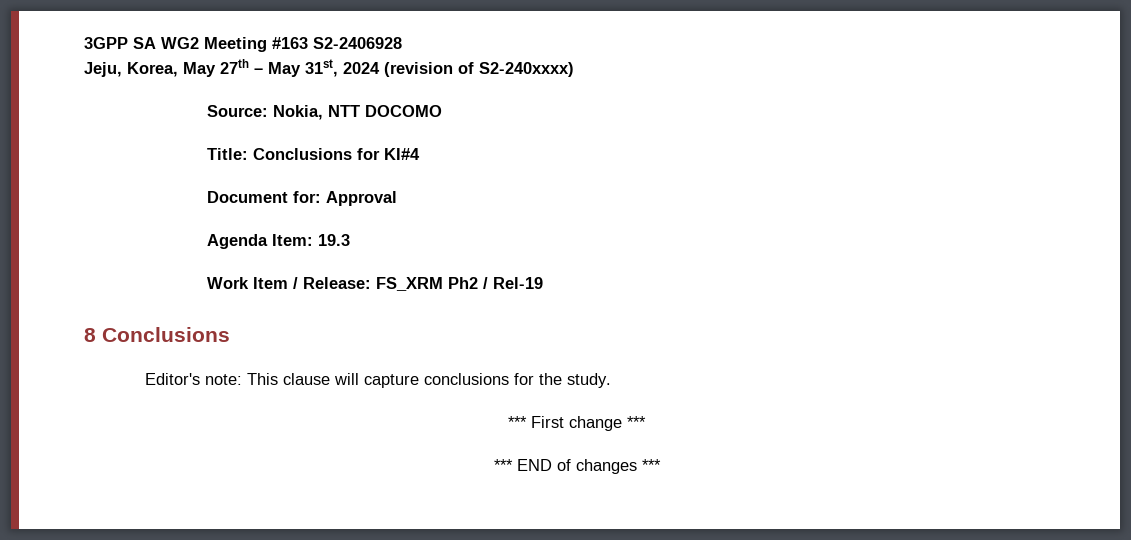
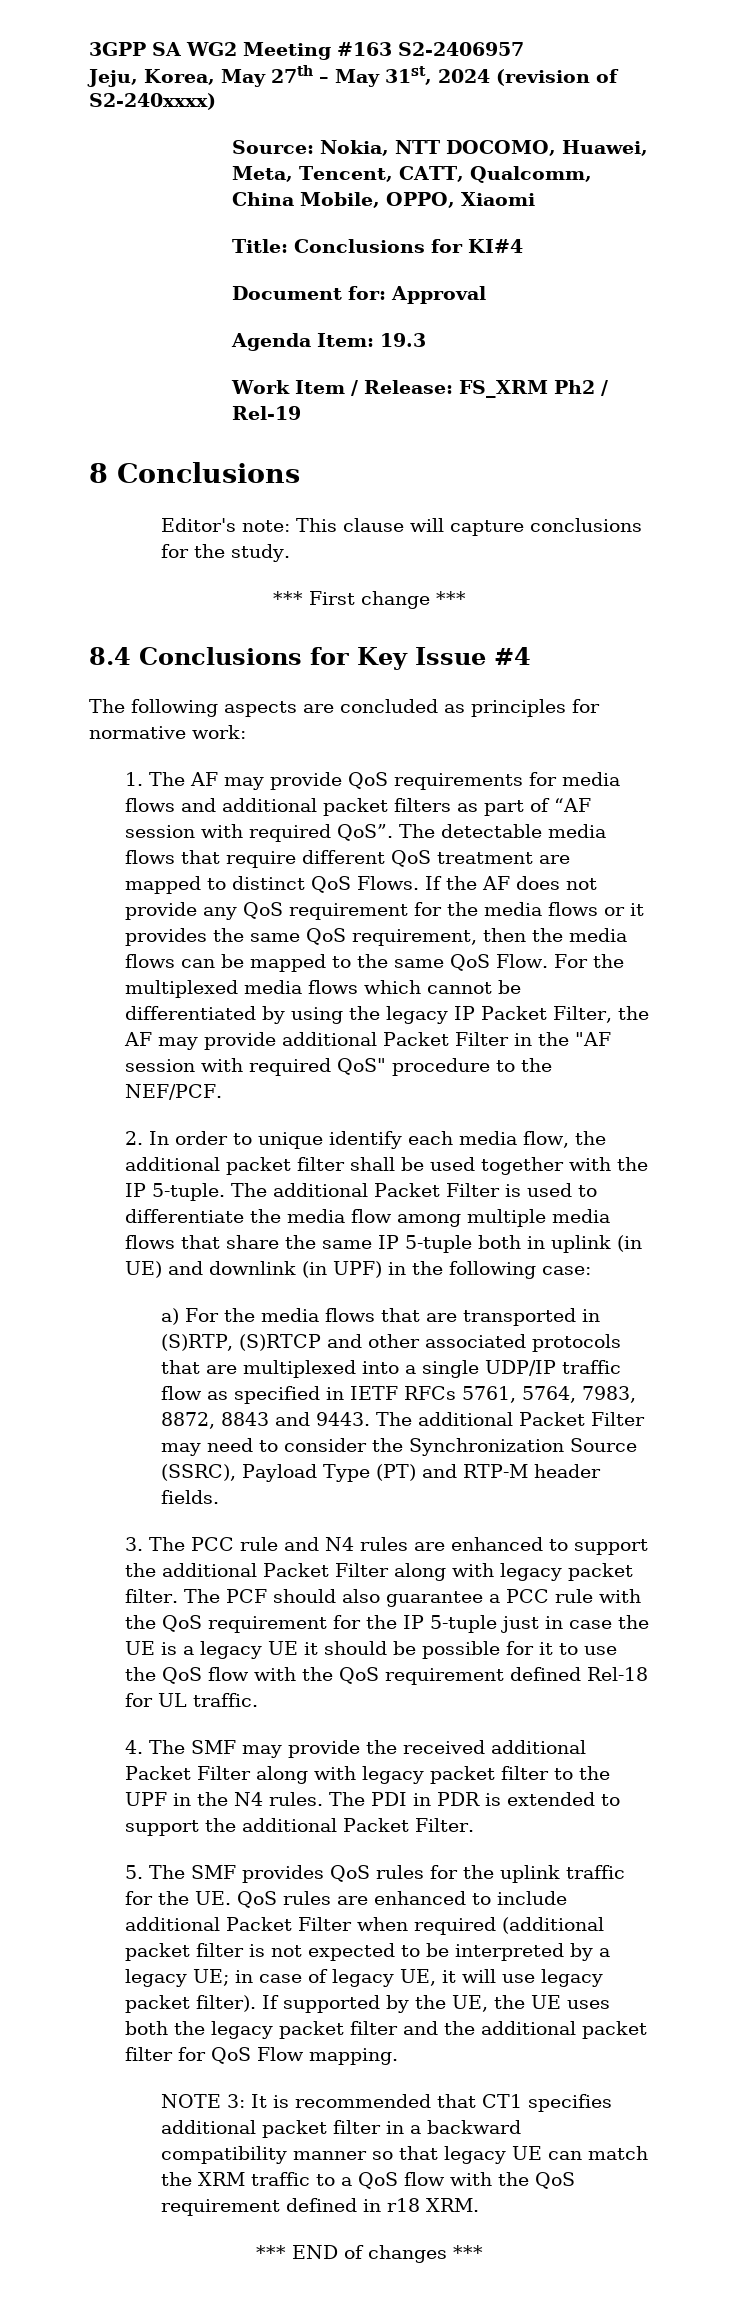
[313,37,402,49] S2-2406928 -> [398,42,524,56] S2-2406957
[364,105,442,117] DOCOMO -> [446,140,649,156] [232,166,592,183] [232,192,536,208] DOCOMO, Huawei, Meta, Tencent, CATT, Qualcomm, China Mobile, OPPO, Xiaomi
(646, 422) none -> [89,647,531,670] [89,699,600,717] [89,725,246,739] [124,772,620,790] [124,798,591,816] [124,824,606,842] [124,850,570,868] [124,876,597,894] [124,902,644,920] [124,928,627,946] [124,954,624,972] [124,980,521,998] [124,1006,649,1024] [123,1032,611,1050] [124,1058,552,1076] [124,1084,222,1100] [124,1131,606,1149] [124,1157,648,1175] [124,1183,597,1201] [124,1209,610,1227] [124,1235,642,1253] [124,1261,591,1279] [160,1308,600,1326] [160,1334,622,1352] [160,1360,621,1378] [160,1386,636,1404] [160,1412,645,1429] [160,1438,637,1456] [160,1464,601,1482] [160,1490,219,1504] [124,1537,648,1555] [124,1563,633,1581] [124,1589,641,1607] [124,1615,649,1633] [124,1641,617,1659] [124,1667,648,1685] [124,1693,258,1707] [124,1740,586,1758] [124,1766,610,1784] [124,1792,620,1806] [124,1818,474,1836] [124,1865,625,1883] [124,1891,567,1908] [124,1917,604,1935] [124,1943,610,1961] [124,1969,603,1987] [124,1995,610,2013] [124,2021,647,2039] [124,2047,398,2065] [160,2094,612,2112] [160,2120,521,2138] [160,2146,648,2164] [160,2172,575,2189] [160,2198,479,2216] // 8.4 Conclusions for Key Issue #4 // The following aspects are concluded as principles for normative work: // 1. The AF may provide QoS requirements for media flows and additional packet filters as part of “AF session with required QoS”. The detectable media flows that require different QoS treatment are mapped to distinct QoS Flows. If the AF does not provide any QoS requirement for the media flows or it provides the same QoS requirement, then the media flows can be mapped to the same QoS Flow. For the multiplexed media flows which cannot be differentiated by using the legacy IP Packet Filter, the AF may provide additional Packet Filter in the "AF session with required QoS" procedure to the NEF/PCF. // 2. In order to unique identify each media flow, the additional packet filter shall be used together with the IP 5-tuple. The additional Packet Filter is used to differentiate the media flow among multiple media flows that share the same IP 5-tuple both in uplink (in UE) and downlink (in UPF) in the following case: // a) For the media flows that are transported in (S)RTP, (S)RTCP and other associated protocols that are multiplexed into a single UDP/IP traffic flow as specified in IETF RFCs 5761, 5764, 7983, 8872, 8843 and 9443. The additional Packet Filter may need to consider the Synchronization Source (SSRC), Payload Type (PT) and RTP-M header fields. // 3. The PCC rule and N4 rules are enhanced to support the additional Packet Filter along with legacy packet filter. The PCF should also guarantee a PCC rule with the QoS requirement for the IP 5-tuple just in case the UE is a legacy UE it should be possible for it to use the QoS flow with the QoS requirement defined Rel-18 for UL traffic. // 4. The SMF may provide the received additional Packet Filter along with legacy packet filter to the UPF in the N4 rules. The PDI in PDR is extended to support the additional Packet Filter. // 5. The SMF provides QoS rules for the uplink traffic for the UE. QoS rules are enhanced to include additional Packet Filter when required (additional packet filter is not expected to be interpreted by a legacy UE; in case of legacy UE, it will use legacy packet filter). If supported by the UE, the UE uses both the legacy packet filter and the additional packet filter for QoS Flow mapping. // NOTE 3: It is recommended that CT1 specifies additional packet filter in a backward compatibility manner so that legacy UE can match the XRM traffic to a QoS flow with the QoS requirement defined in r18 XRM.

